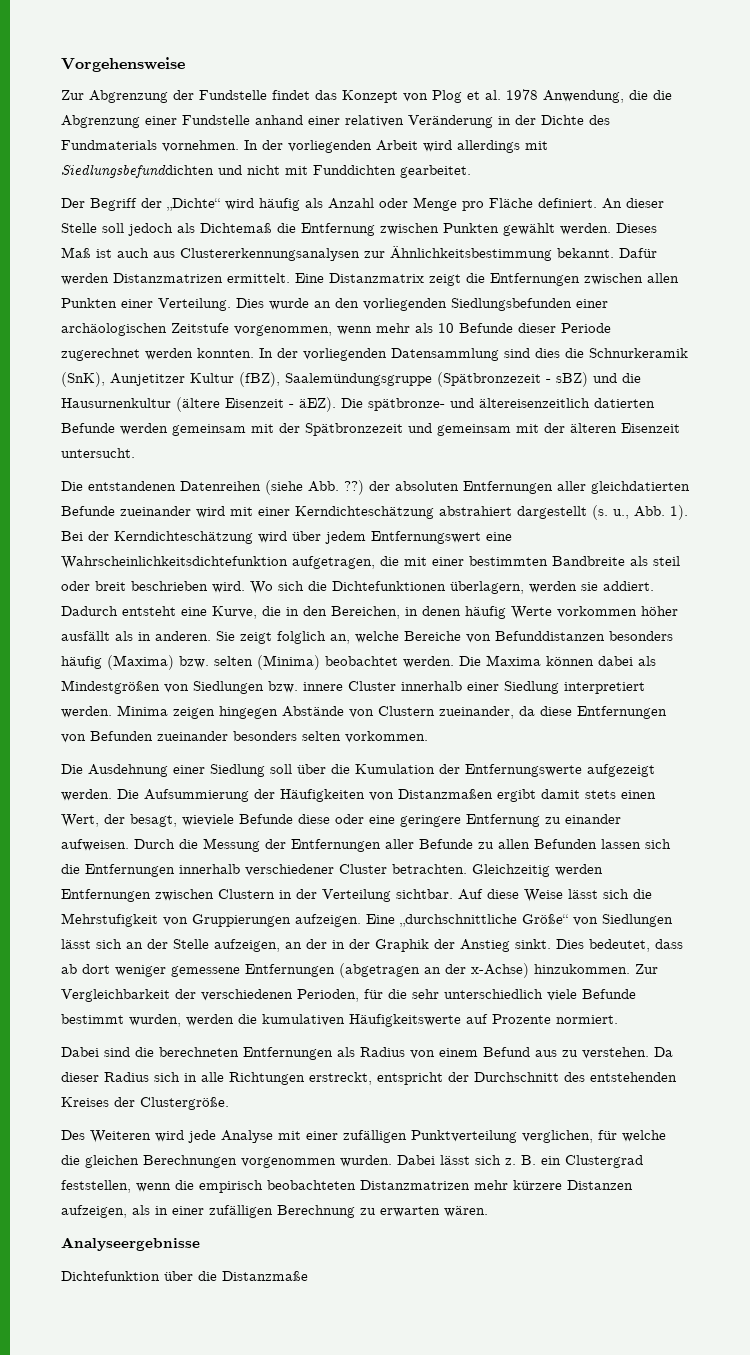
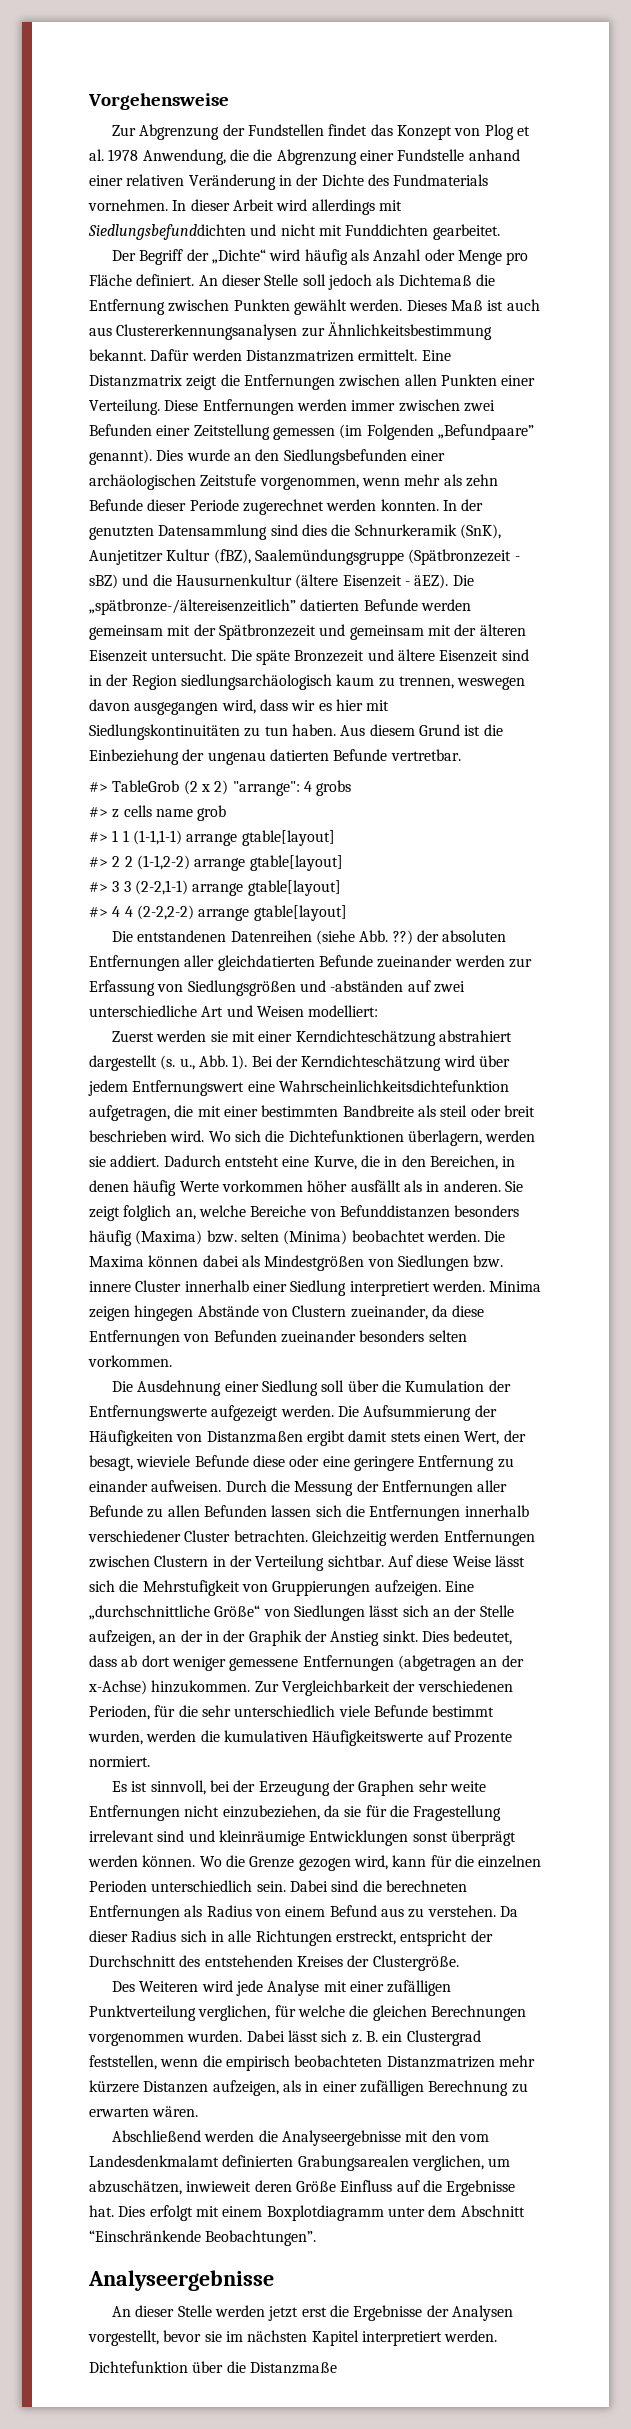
[199,90,267,100] Fundstelle -> [247,124,324,136] Fundstellen
[262,140,372,153] der vorliegenden -> [190,199,230,211] dieser
(231, 304) none -> [164,399,495,415] [89,424,534,440] [89,449,152,465] Diese Entfernungen werden immer zwischen zwei Befunden einer Zeitstellung gemessen (im Folgenden „Befundpaare” genannt).
[363,298,447,311] vorliegenden -> (280, 455) none
[438,323,454,333] 10 -> [465,474,498,487] zehn
[303,348,387,361] vorliegenden -> [89,526,154,540] genutzten
[368,398,590,411] spätbronze- und ältereisenzeitlich -> [89,599,296,615] „spätbronze-/ältereisenzeitlich”
(135, 453) none -> [230,649,529,665] [89,674,526,690] [89,699,390,715] [89,724,503,740] [89,749,461,765] [89,780,352,796] [89,805,227,821] [89,830,335,846] [89,855,343,871] [89,880,341,896] [89,905,347,921] Die späte Bronzezeit und ältere Eisenzeit sind in der Region siedlungsarchäologisch kaum zu trennen, weswegen davon ausgegangen wird, dass wir es hier mit Siedlungskontinuitäten zu tun haben. Aus diesem Grund ist die Einbeziehung der ungenau datierten Befunde vertretbar. // #> TableGrob (2 x 2) "arrange": 4 grobs // #> z cells name grob // #> 1 1 (1-1,1-1) arrange gtable[layout] // #> 2 2 (1-1,2-2) arrange gtable[layout] // #> 3 3 (2-2,1-1) arrange gtable[layout] // #> 4 4 (2-2,2-2) arrange gtable[layout]
[196,506,225,518] wird -> [454,955,532,968] [89,980,465,996] [89,1005,379,1017] [112,1030,228,1042] werden zur Erfassung von Siedlungsgrößen und -abständen auf zwei unterschiedliche Art und Weisen modelliert: // Zuerst werden sie
(618, 1019) none -> [112,1780,486,1796] [89,1805,502,1821] [89,1830,516,1846] [88,1855,542,1871] [89,1880,286,1892] Es ist sinnvoll, bei der Erzeugung der Graphen sehr weite Entfernungen nicht einzubeziehen, da sie für die Fragestellung irrelevant sind und kleinräumige Entwicklungen sonst überprägt werden können. Wo die Grenze gezogen wird, kann für die einzelnen Perioden unterschiedlich sein.
[61,1237,200,1251] Analyseergebnisse -> [112,2130,489,2146] [89,2155,511,2171] [89,2180,516,2196] [89,2205,525,2221] [89,2230,317,2246] [88,2270,274,2291] [112,2305,513,2321] [88,2330,498,2346] Abschließend werden die Analyseergebnisse mit den vom Landesdenkmalamt definierten Grabungsarealen verglichen, um abzuschätzen, inwieweit deren Größe Einfluss auf die Ergebnisse hat. Dies erfolgt mit einem Boxplotdiagramm unter dem Abschnitt “Einschränkende Beobachtungen”. // Analyseergebnisse // An dieser Stelle werden jetzt erst die Ergebnisse der Analysen vorgestellt, bevor sie im nächsten Kapitel interpretiert werden.

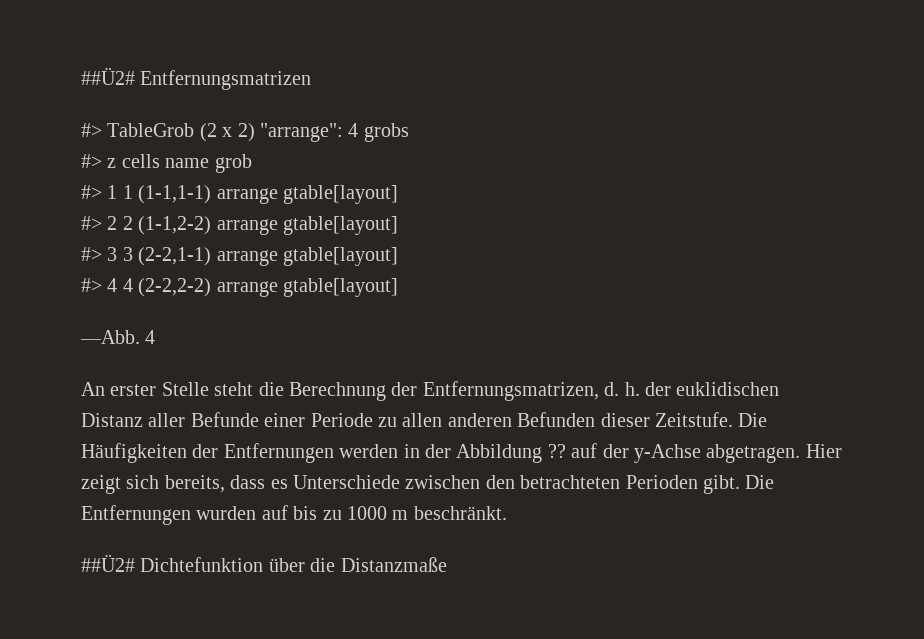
[88,93,229,110] [112,124,530,140] [89,149,520,165] [89,174,489,190] [88,199,402,215] [88,224,500,240] [112,249,529,265] [89,274,495,290] [89,299,540,315] [89,322,492,340] [89,349,451,362] [89,374,536,390] [89,399,495,415] [89,424,534,440] [89,449,445,465] [89,474,498,490] [89,499,484,515] [89,524,501,540] [89,549,520,565] [89,574,474,589] [89,599,471,615] [89,624,526,640] [89,649,529,665] [89,674,526,690] [89,699,390,715] [89,724,503,740] [89,749,461,765] Vorgehensweise // Zur Abgrenzung der Fundstellen findet das Konzept von Plog et al. 1978 Anwendung, die die Abgrenzung einer Fundstelle anhand einer relativen Veränderung in der Dichte des Fundmaterials vornehmen. In dieser Arbeit wird allerdings mit Siedlungsbefunddichten und nicht mit Funddichten gearbeitet. // Der Begriff der „Dichte“ wird häufig als Anzahl oder Menge pro Fläche definiert. An dieser Stelle soll jedoch als Dichtemaß die Entfernung zwischen Punkten gewählt werden. Dieses Maß ist auch aus Clustererkennungsanalysen zur Ähnlichkeitsbestimmung bekannt. Dafür werden Distanzmatrizen ermittelt. Eine Distanzmatrix zeigt die Entfernungen zwischen allen Punkten einer Verteilung. Diese Entfernungen werden immer zwischen zwei Befunden einer Zeitstellung gemessen (im Folgenden „Befundpaare” genannt). Dies wurde an den Siedlungsbefunden einer archäologischen Zeitstufe vorgenommen, wenn mehr als zehn Befunde dieser Periode zugerechnet werden konnten. In der genutzten Datensammlung sind dies die Schnurkeramik (SnK), Aunjetitzer Kultur (fBZ), Saalemündungsgruppe (Spätbronzezeit - sBZ) und die Hausurnenkultur (ältere Eisenzeit - äEZ). Die „spätbronze-/ältereisenzeitlich” datierten Befunde werden gemeinsam mit der Spätbronzezeit und gemeinsam mit der älteren Eisenzeit untersucht. Die späte Bronzezeit und ältere Eisenzeit sind in der Region siedlungsarchäologisch kaum zu trennen, weswegen davon ausgegangen wird, dass wir es hier mit Siedlungskontinuitäten zu tun haben. Aus diesem Grund ist die Einbeziehung der ungenau datierten Befunde vertretbar. -> [81,67,312,90] ##Ü2# Entfernungsmatrizen
[112,930,507,945] [89,955,532,971] [89,980,465,996] [89,1005,379,1017] [112,1030,512,1046] [89,1055,510,1071] [88,1080,509,1096] [89,1105,535,1121] [89,1130,536,1146] [89,1155,516,1170] [89,1180,523,1196] [89,1205,520,1221] [89,1230,506,1246] [89,1255,504,1271] [89,1280,542,1296] [89,1305,485,1321] [89,1330,467,1346] [88,1355,172,1367] [112,1380,511,1396] [89,1405,497,1421] [89,1430,526,1446] [89,1455,514,1471] [89,1480,508,1496] [89,1505,529,1521] [88,1530,535,1546] [89,1555,525,1571] [89,1580,474,1596] [89,1605,514,1621] [89,1630,513,1646] [89,1655,524,1671] [88,1680,513,1696] [89,1705,495,1720] [88,1730,512,1746] [89,1756,150,1767] [112,1780,486,1796] [89,1805,502,1821] [89,1830,516,1846] [88,1855,542,1871] [89,1880,467,1892] [89,1905,518,1921] [89,1930,493,1946] [89,1955,459,1971] [112,1980,452,1996] [89,2005,526,2021] [88,2030,481,2046] [89,2055,535,2071] [89,2080,528,2096] [89,2106,199,2117] [112,2130,489,2146] [89,2155,511,2171] [89,2180,516,2196] [89,2205,525,2221] [89,2230,317,2246] [88,2270,274,2291] [112,2305,513,2321] [88,2330,498,2346] Die entstandenen Datenreihen (siehe Abb. ??) der absoluten Entfernungen aller gleichdatierten Befunde zueinander werden zur Erfassung von Siedlungsgrößen und -abständen auf zwei unterschiedliche Art und Weisen modelliert: // Zuerst werden sie mit einer Kerndichteschätzung abstrahiert dargestellt (s. u., Abb. 1). Bei der Kerndichteschätzung wird über jedem Entfernungswert eine Wahrscheinlichkeitsdichtefunktion aufgetragen, die mit einer bestimmten Bandbreite als steil oder breit beschrieben wird. Wo sich die Dichtefunktionen überlagern, werden sie addiert. Dadurch entsteht eine Kurve, die in den Bereichen, in denen häufig Werte vorkommen höher ausfällt als in anderen. Sie zeigt folglich an, welche Bereiche von Befunddistanzen besonders häufig (Maxima) bzw. selten (Minima) beobachtet werden. Die Maxima können dabei als Mindestgrößen von Siedlungen bzw. innere Cluster innerhalb einer Siedlung interpretiert werden. Minima zeigen hingegen Abstände von Clustern zueinander, da diese Entfernungen von Befunden zueinander besonders selten vorkommen. // Die Ausdehnung einer Siedlung soll über die Kumulation der Entfernungswerte aufgezeigt werden. Die Aufsummierung der Häufigkeiten von Distanzmaßen ergibt damit stets einen Wert, der besagt, wieviele Befunde diese oder eine geringere Entfernung zu einander aufweisen. Durch die Messung der Entfernungen aller Befunde zu allen Befunden lassen sich die Entfernungen innerhalb verschiedener Cluster betrachten. Gleichzeitig werden Entfernungen zwischen Clustern in der Verteilung sichtbar. Auf diese Weise lässt sich die Mehrstufigkeit von Gruppierungen aufzeigen. Eine „durchschnittliche Größe“ von Siedlungen lässt sich an der Stelle aufzeigen, an der in der Graphik der Anstieg sinkt. Dies bedeutet, dass ab dort weniger gemessene Entfernungen (abgetragen an der x-Achse) hinzukommen. Zur Vergleichbarkeit der verschiedenen Perioden, für die sehr unterschiedlich viele Befunde bestimmt wurden, werden die kumulativen Häufigkeitswerte auf Prozente normiert. // Es ist sinnvoll, bei der Erzeugung der Graphen sehr weite Entfernungen nicht einzubeziehen, da sie für die Fragestellung irrelevant sind und kleinräumige Entwicklungen sonst überprägt werden können. Wo die Grenze gezogen wird, kann für die einzelnen Perioden unterschiedlich sein. Dabei sind die berechneten Entfernungen als Radius von einem Befund aus zu verstehen. Da dieser Radius sich in alle Richtungen erstreckt, entspricht der Durchschnitt des entstehenden Kreises der Clustergröße. // Des Weiteren wird jede Analyse mit einer zufälligen Punktverteilung verglichen, für welche die gleichen Berechnungen vorgenommen wurden. Dabei lässt sich z. B. ein Clustergrad feststellen, wenn die empirisch beobachteten Distanzmatrizen mehr kürzere Distanzen aufzeigen, als in einer zufälligen Berechnung zu erwarten wären. // Abschließend werden die Analyseergebnisse mit den vom Landesdenkmalamt definierten Grabungsarealen verglichen, um abzuschätzen, inwieweit deren Größe Einfluss auf die Ergebnisse hat. Dies erfolgt mit einem Boxplotdiagramm unter dem Abschnitt “Einschränkende Beobachtungen”. // Analyseergebnisse // An dieser Stelle werden jetzt erst die Ergebnisse der Analysen vorgestellt, bevor sie im nächsten Kapitel interpretiert werden. // -> [80,330,156,344] [81,381,780,401] [81,412,768,427] [81,443,842,463] [81,475,775,494] [81,505,507,525] [81,554,135,572] —Abb. 4 // An erster Stelle steht die Berechnung der Entfernungsmatrizen, d. h. der euklidischen Distanz aller Befunde einer Periode zu allen anderen Befunden dieser Zeitstufe. Die Häufigkeiten der Entfernungen werden in der Abbildung ?? auf der y-Achse abgetragen. Hier zeigt sich bereits, dass es Unterschiede zwischen den betrachteten Perioden gibt. Die Entfernungen wurden auf bis zu 1000 m beschränkt. // ##Ü2#

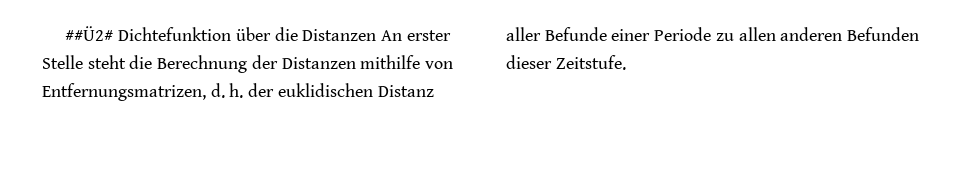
[81,67,312,90] [81,123,409,142] [81,154,252,173] [81,185,398,204] [81,216,398,235] [81,247,398,266] [81,278,398,297] [80,330,156,344] ##Ü2# Entfernungsmatrizen // #> TableGrob (2 x 2) "arrange": 4 grobs // #> z cells name grob // #> 1 1 (1-1,1-1) arrange gtable[layout] // #> 2 2 (1-1,2-2) arrange gtable[layout] // #> 3 3 (2-2,1-1) arrange gtable[layout] // #> 4 4 (2-2,2-2) arrange gtable[layout] // —Abb. 4 // -> [65,26,377,41] ##Ü2# Dichtefunktion über die Distanzen
(418, 389) none -> [281,55,454,69] Distanzen mithilfe von
[738,413,768,427] [81,443,842,463] [81,475,775,494] [81,505,507,525] [81,554,447,572] Die Häufigkeiten der Entfernungen werden in der Abbildung ?? auf der y-Achse abgetragen. Hier zeigt sich bereits, dass es Unterschiede zwischen den betrachteten Perioden gibt. Die Entfernungen wurden auf bis zu 1000 m beschränkt. // ##Ü2# Dichtefunktion über die Distanzmaße -> (626, 62) none

